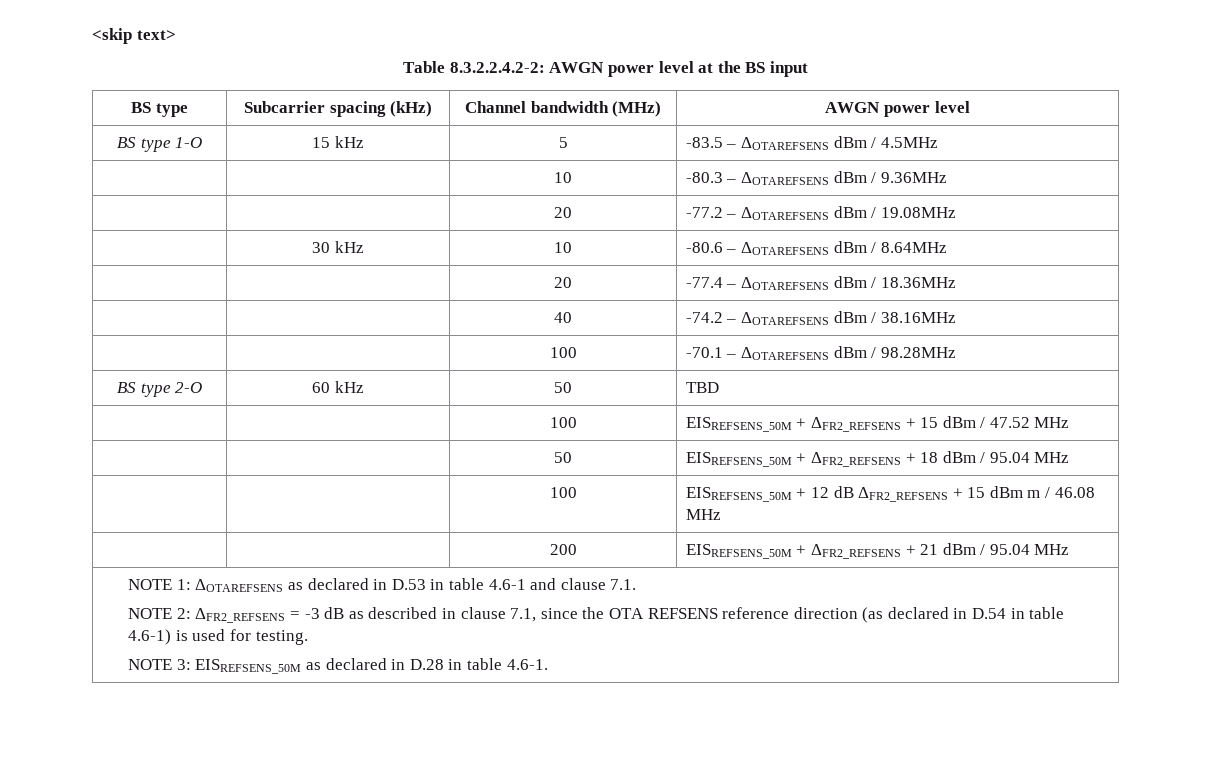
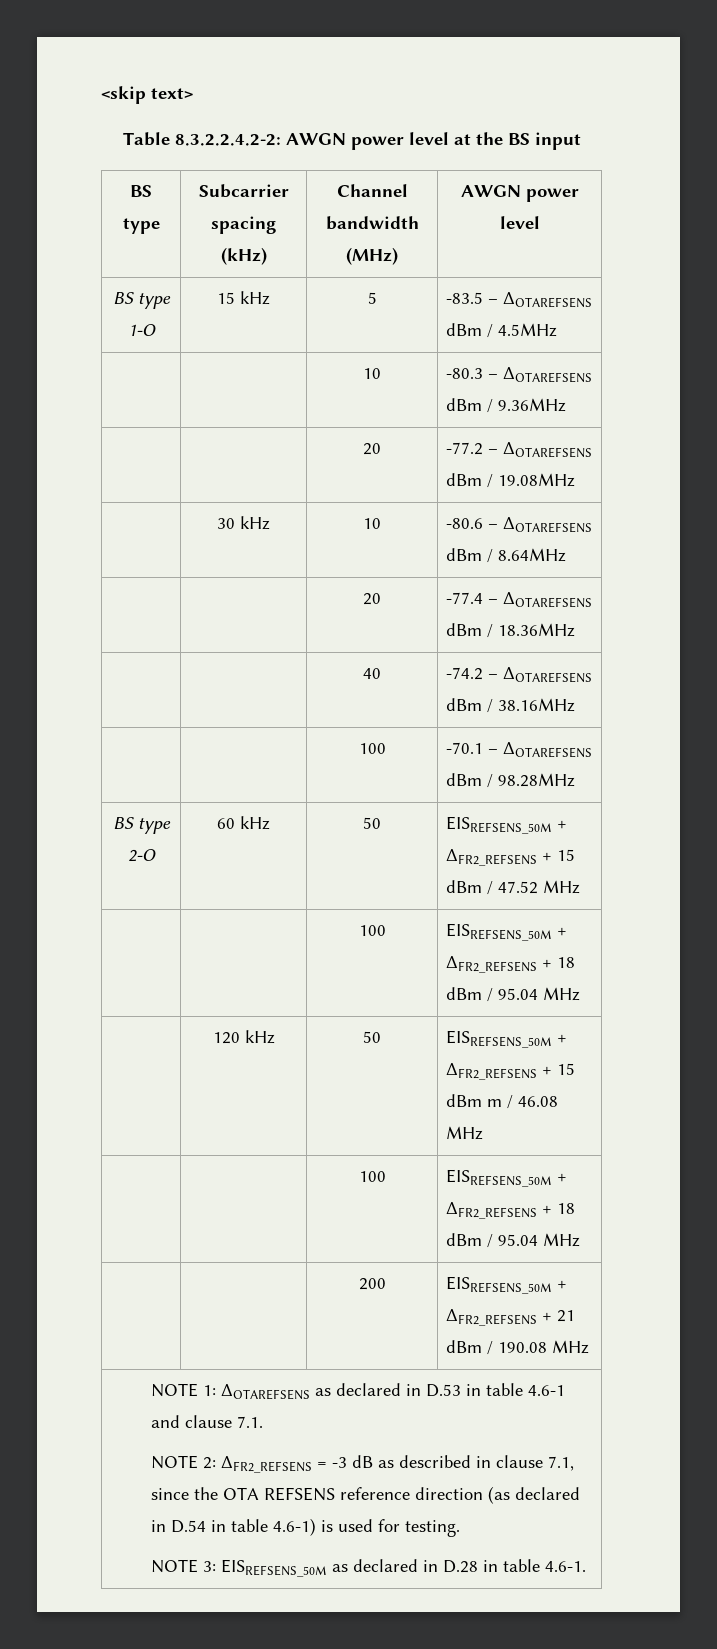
[685,382,719,393] [549,417,577,428] | TBD // | | 100 -> (381, 823) none
[554,452,572,463] [685,451,1070,467] [549,487,577,498] [685,486,1095,502] [685,509,721,520] 50 | EISREFSENS_50M + ΔFR2_REFSENS + 18 dBm / 95.04 MHz // | | 100 | EISREFSENS_50M + 12 dB ΔFR2_REFSENS + 15 dBm m / 46.08 MHz -> [358,925,386,936] [446,923,568,941] [446,956,576,973] [446,987,581,1002] [212,1030,275,1044] [363,1031,381,1043] [446,1030,568,1048] [446,1063,576,1080] [446,1094,559,1109] [446,1126,484,1140] [358,1171,386,1182] [446,1169,568,1187] [446,1202,576,1219] [446,1233,581,1248] 100 | EISREFSENS_50M + ΔFR2_REFSENS + 18 dBm / 95.04 MHz // | 120 kHz | 50 | EISREFSENS_50M + ΔFR2_REFSENS + 15 dBm m / 46.08 MHz // | | 100 | EISREFSENS_50M + ΔFR2_REFSENS + 18 dBm / 95.04 MHz
[989,544,1030,555] 95.04 -> [498,1342,548,1353] 190.08

